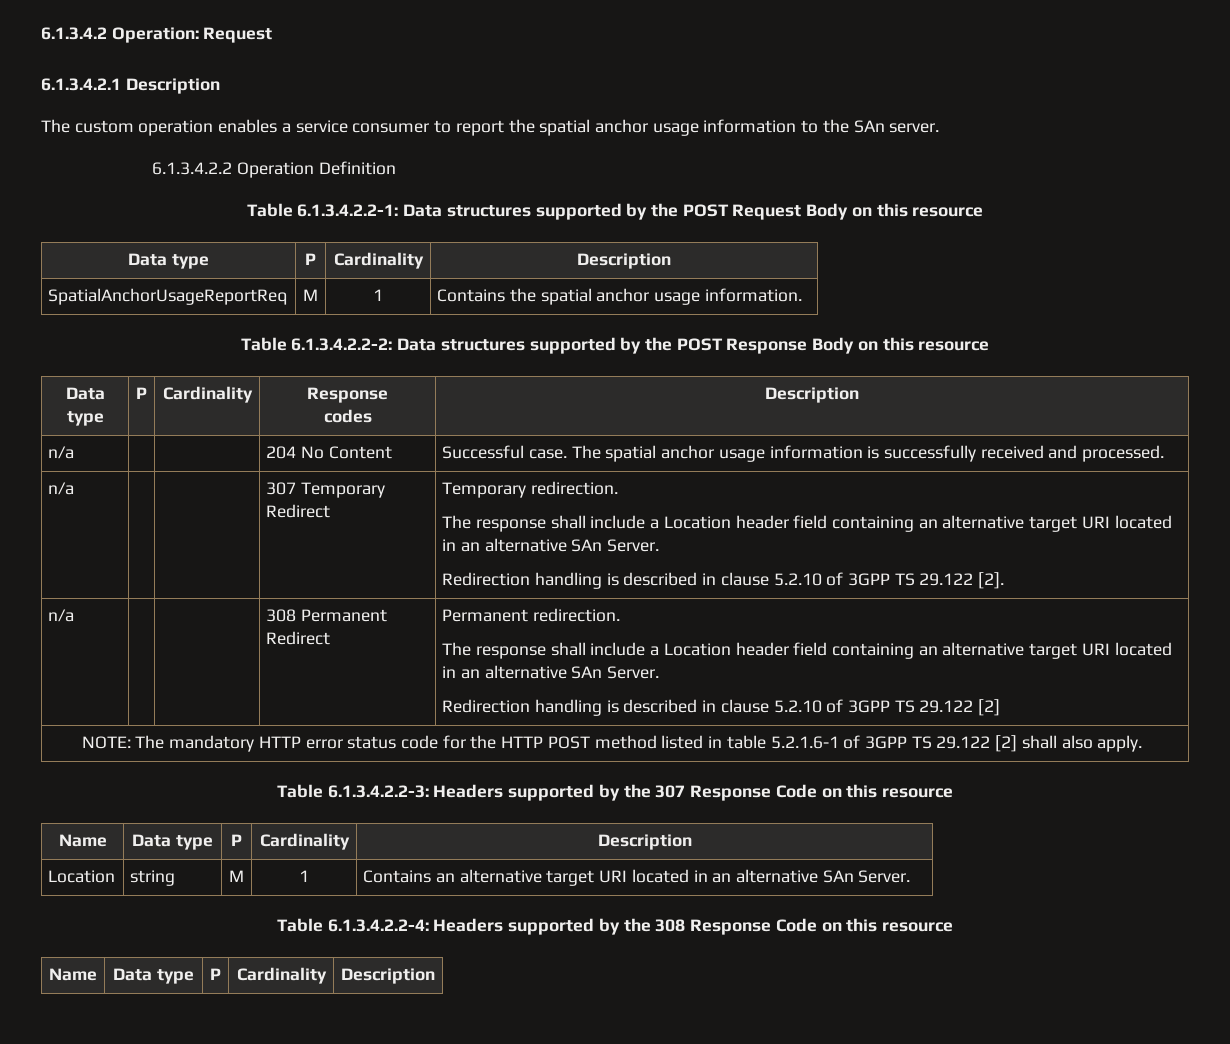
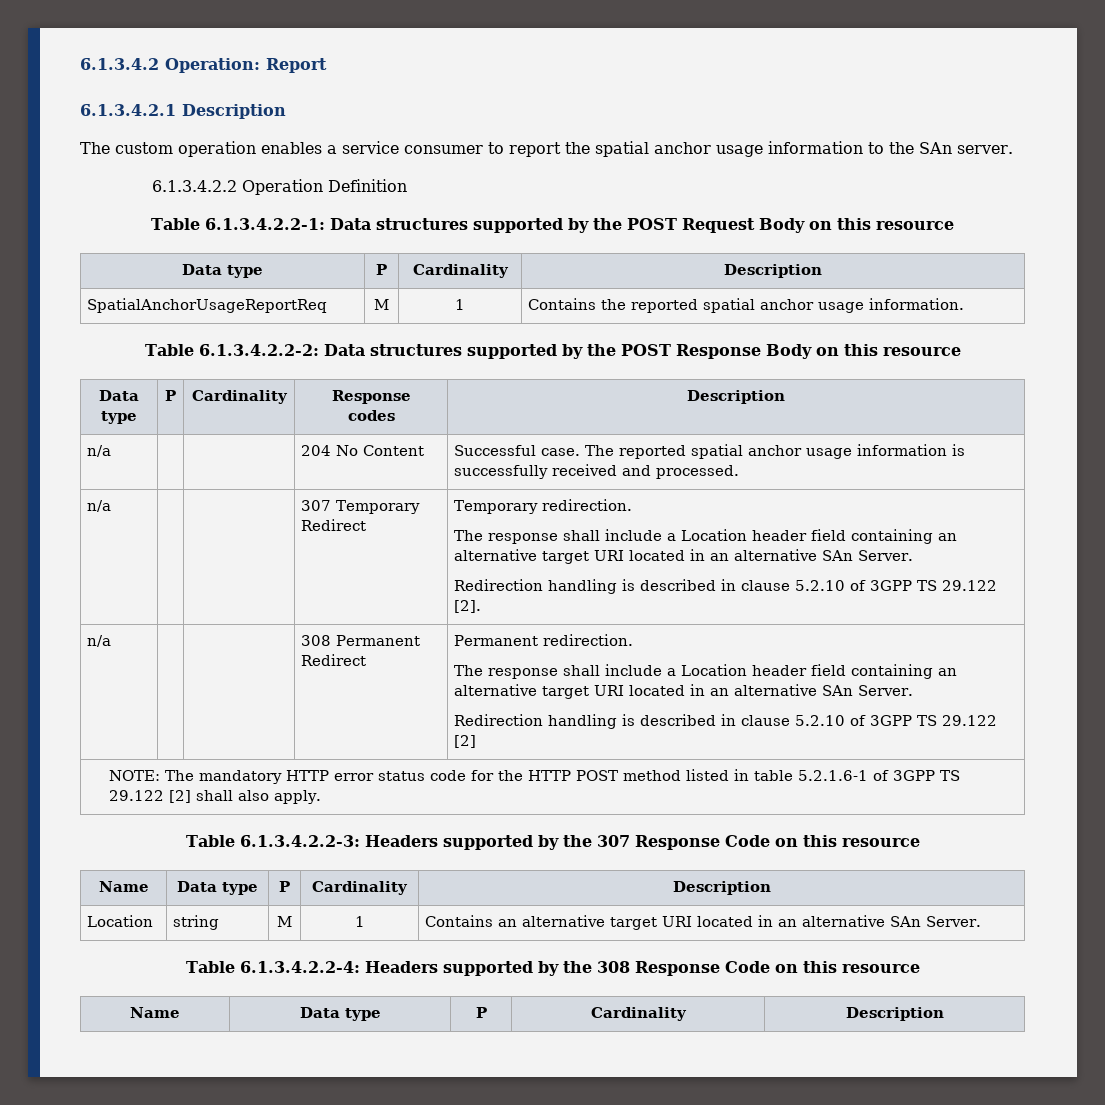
[203,27,273,43] Request -> [266,58,327,73] Report
(536, 295) none -> [631,299,699,313] reported
(601, 452) none -> [619,445,687,459] reported

